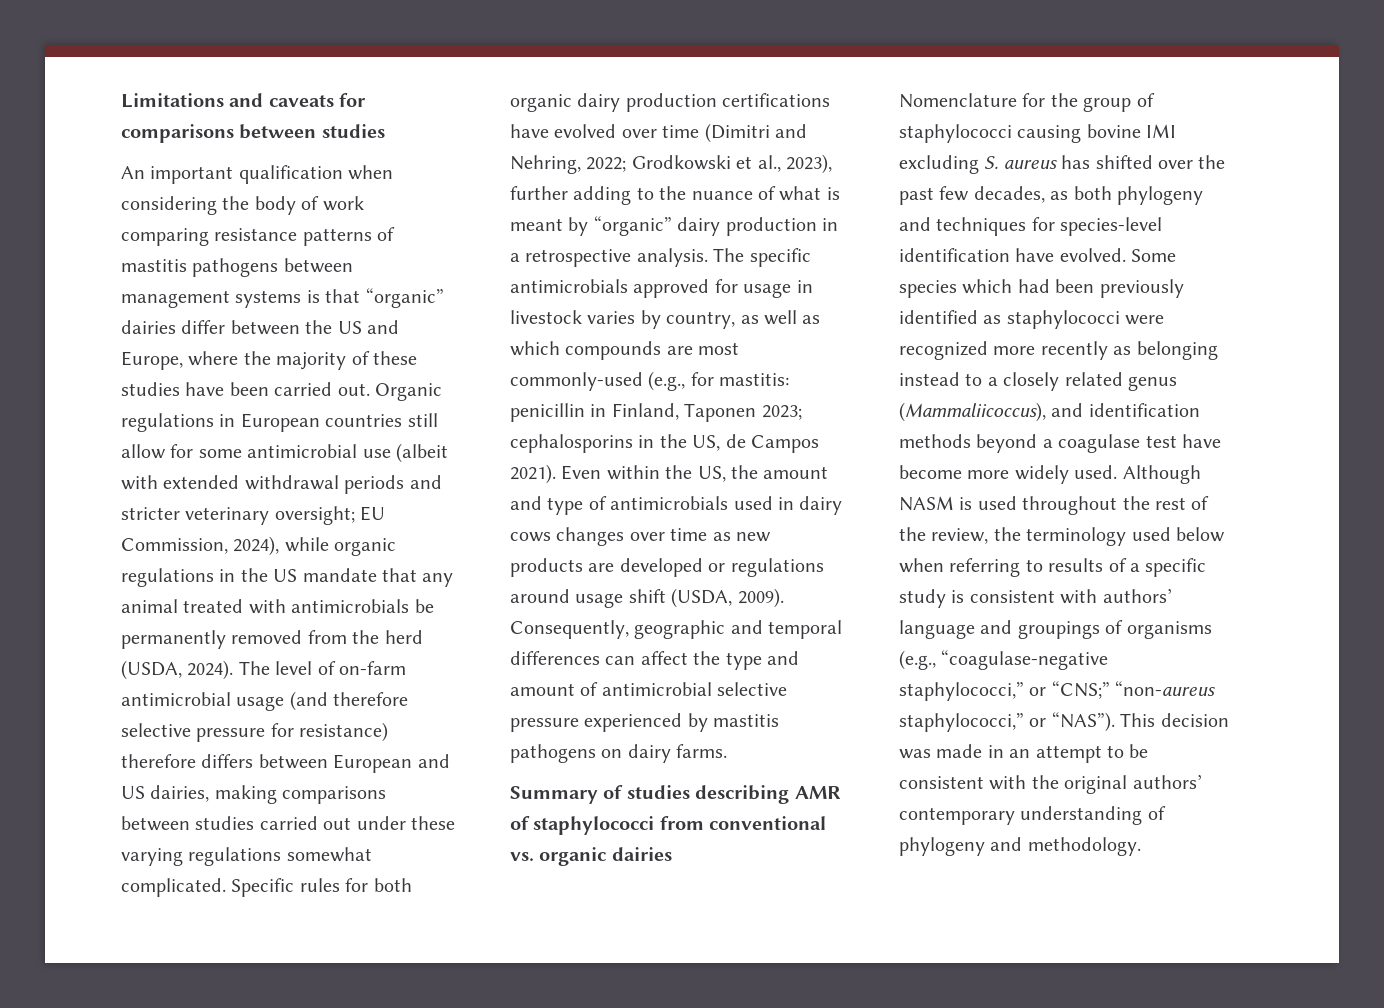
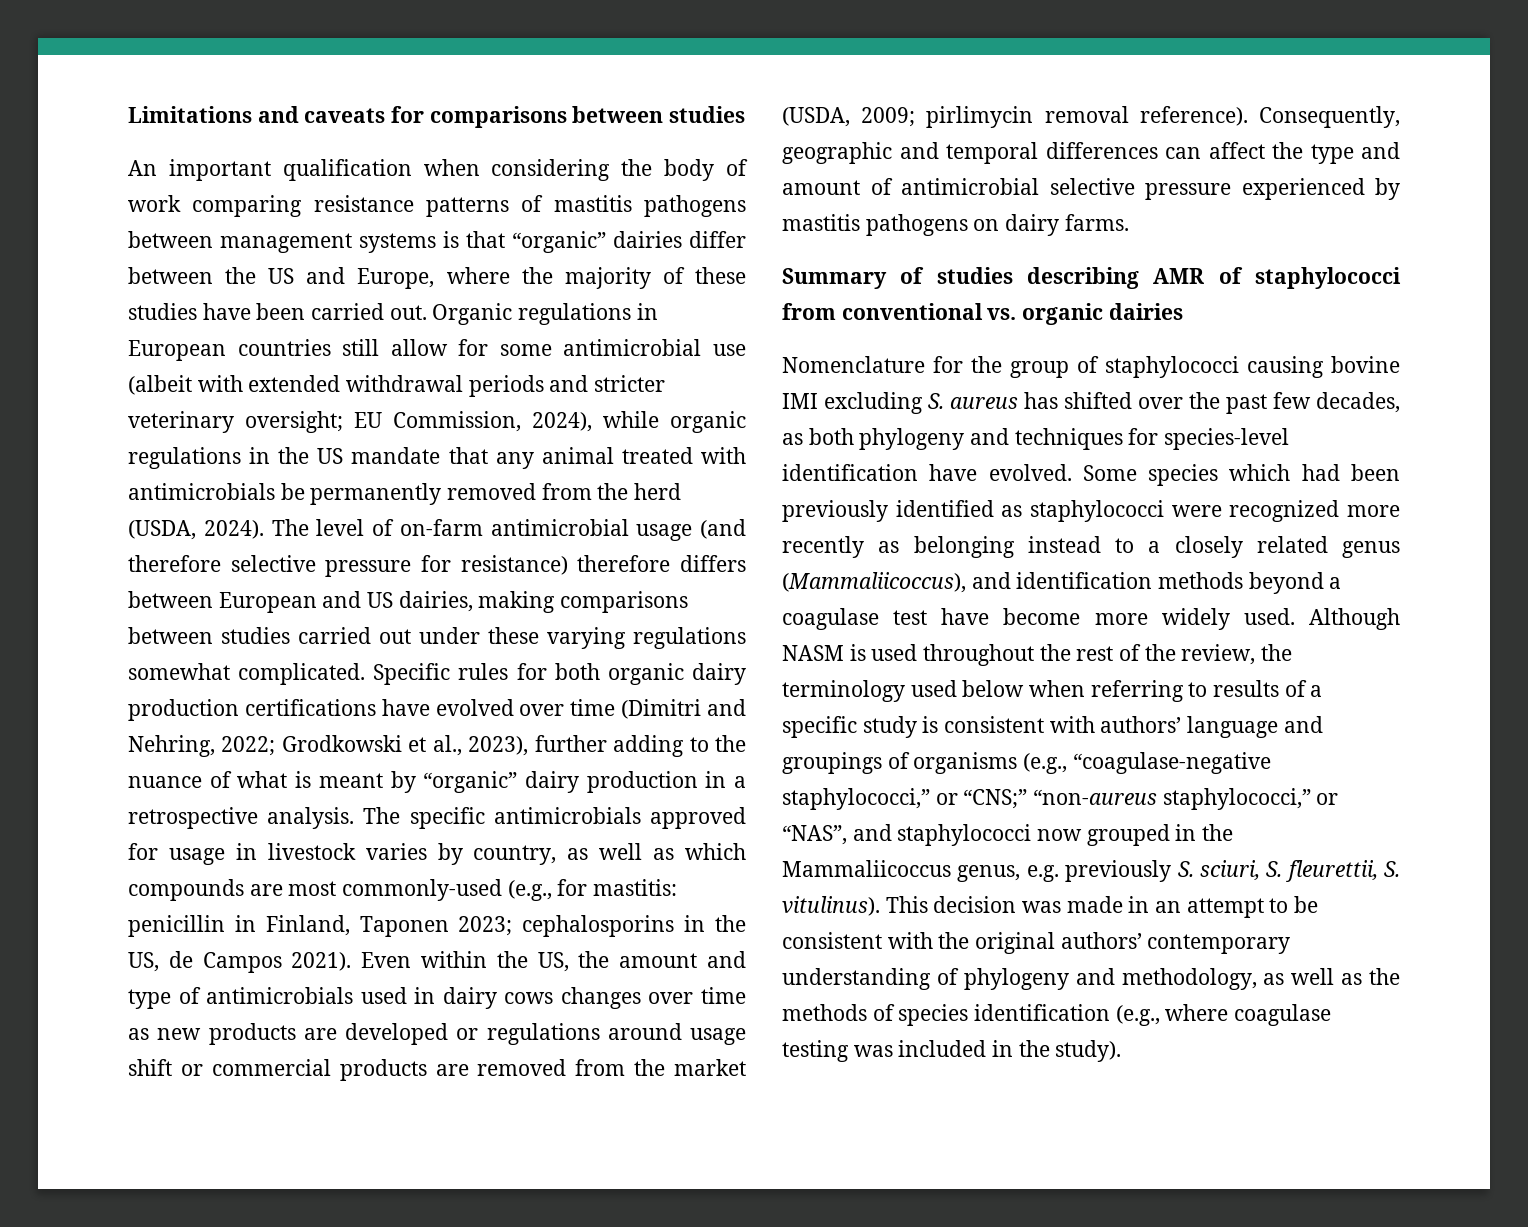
[671,588,784,608] (USDA, 2009). -> [180,1059,746,1081] [782,106,1248,128] or commercial products are removed from the market (USDA, 2009; pirlimycin removal reference).
[1051,712,1115,732] “NAS”). -> [782,824,1234,846] [782,860,1400,882] [782,896,880,916] “NAS”, and staphylococci now grouped in the Mammaliicoccus genus, e.g. previously S. sciuri, S. fleurettii, S. vitulinus).
[1027,837,1141,856] methodology. -> [1121,968,1400,990] [782,1004,1332,1026] [782,1040,1122,1062] methodology, as well as the methods of species identification (e.g., where coagulase testing was included in the study).

